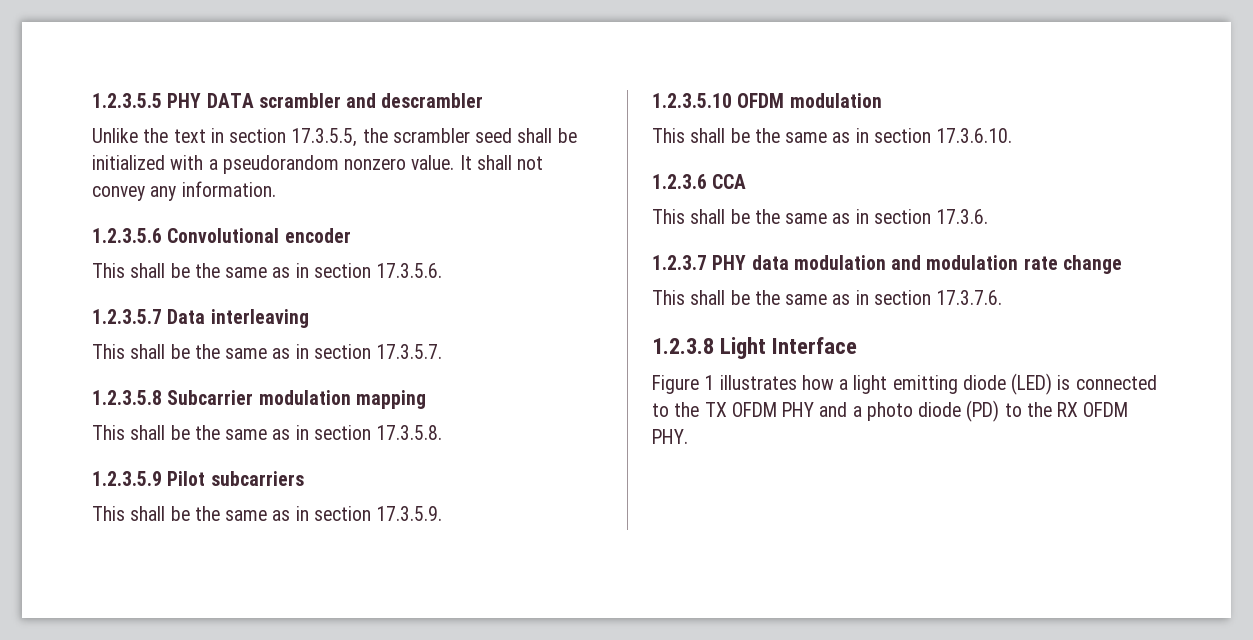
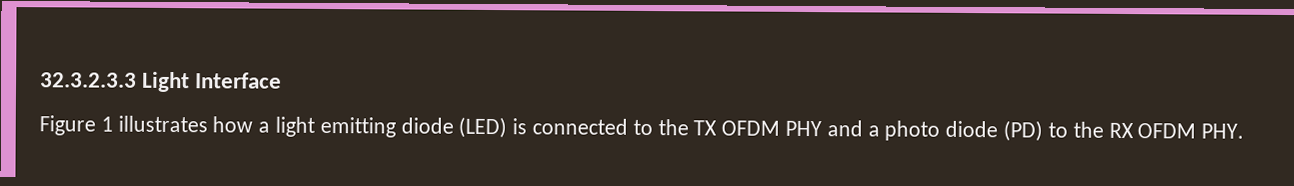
[92,93,484,108] [92,128,577,147] [92,155,544,174] [92,181,276,201] [92,228,351,243] [92,263,443,278] [92,309,309,328] [92,344,443,359] [92,390,426,409] [92,425,443,440] [92,471,304,486] [92,506,443,521] [652,93,882,108] [652,128,1013,143] [652,174,747,189] [652,209,989,224] [652,255,1122,274] [652,290,1003,305] [652,338,714,354] 1.2.3.5.5 PHY DATA scrambler and descrambler // Unlike the text in section 17.3.5.5, the scrambler seed shall be initialized with a pseudorandom nonzero value. It shall not convey any information. // 1.2.3.5.6 Convolutional encoder // This shall be the same as in section 17.3.5.6. // 1.2.3.5.7 Data interleaving // This shall be the same as in section 17.3.5.7. // 1.2.3.5.8 Subcarrier modulation mapping // This shall be the same as in section 17.3.5.8. // 1.2.3.5.9 Pilot subcarriers // This shall be the same as in section 17.3.5.9. // 1.2.3.5.10 OFDM modulation // This shall be the same as in section 17.3.6.10. // 1.2.3.6 CCA // This shall be the same as in section 17.3.6. // 1.2.3.7 PHY data modulation and modulation rate change // This shall be the same as in section 17.3.7.6. // 1.2.3.8 -> [40,72,137,88] 32.3.2.3.3

